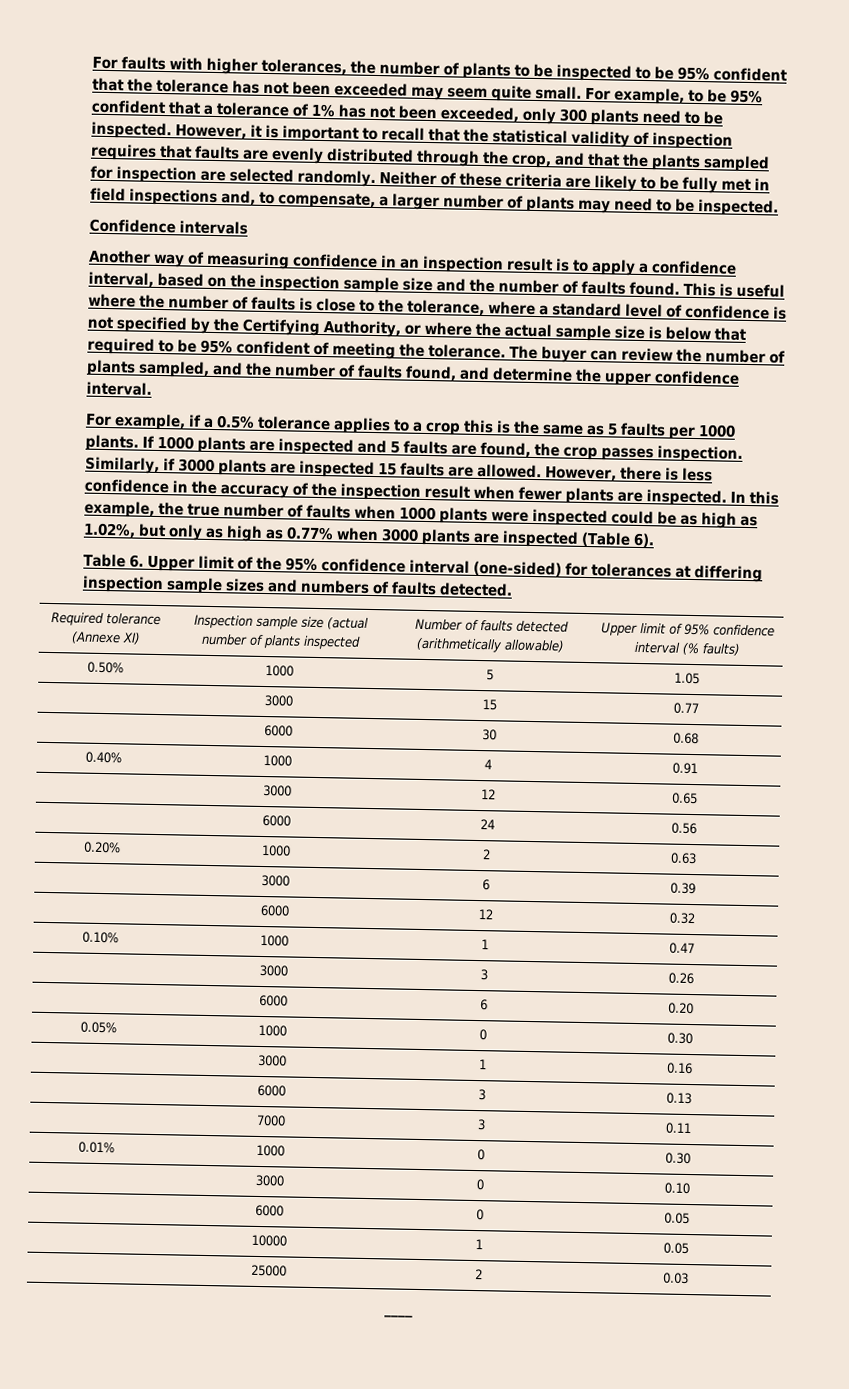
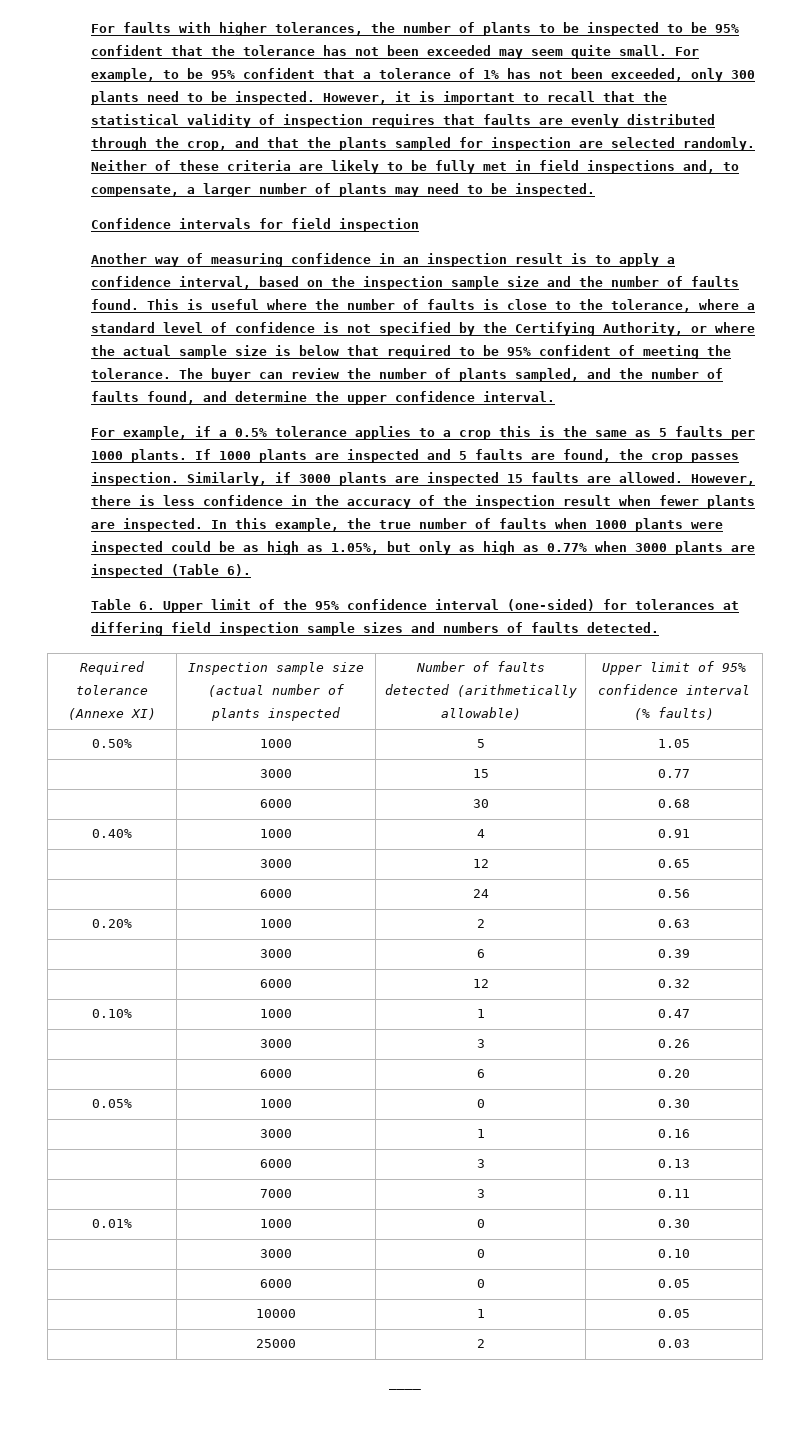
(248, 227) none -> [259,218,420,232] for field inspection
[82,522,136,539] 1.02%, -> [331,543,380,554] 1.05%,
(763, 574) none -> [171,622,212,633] field

